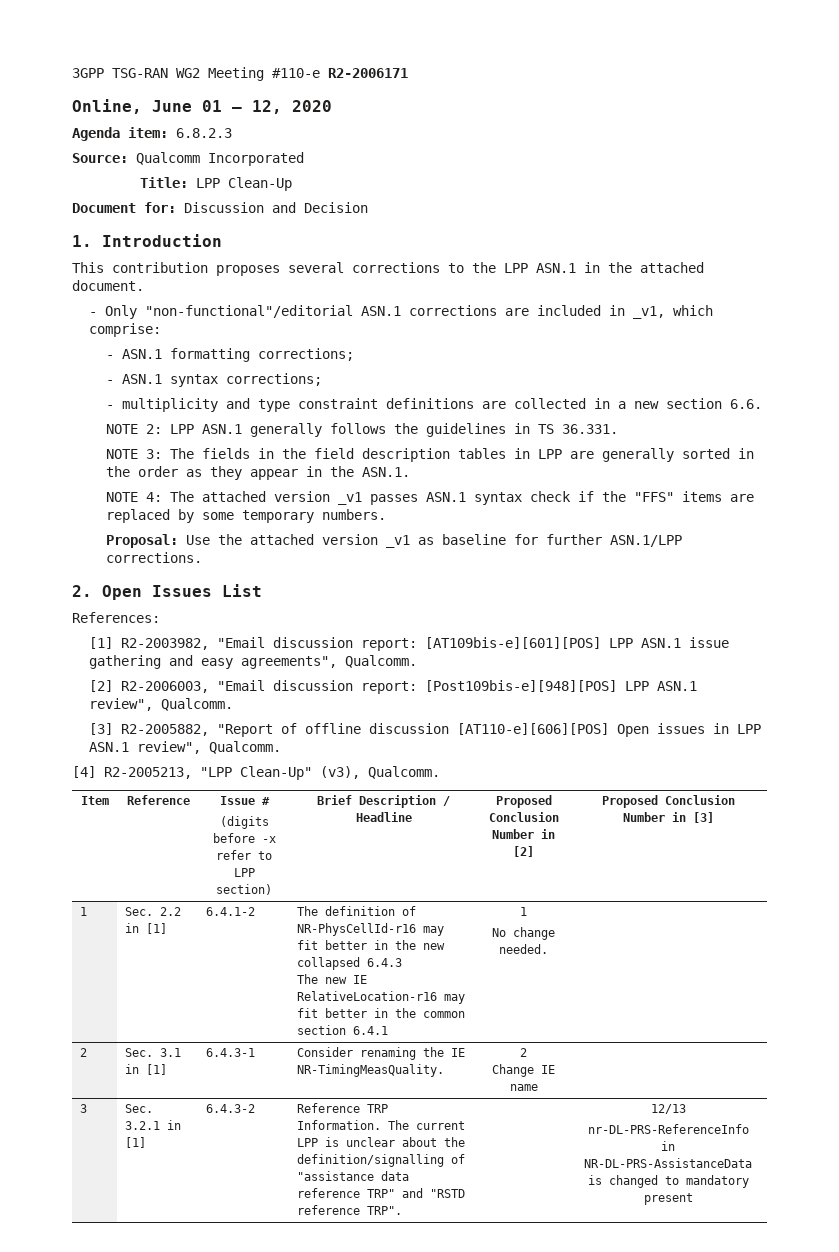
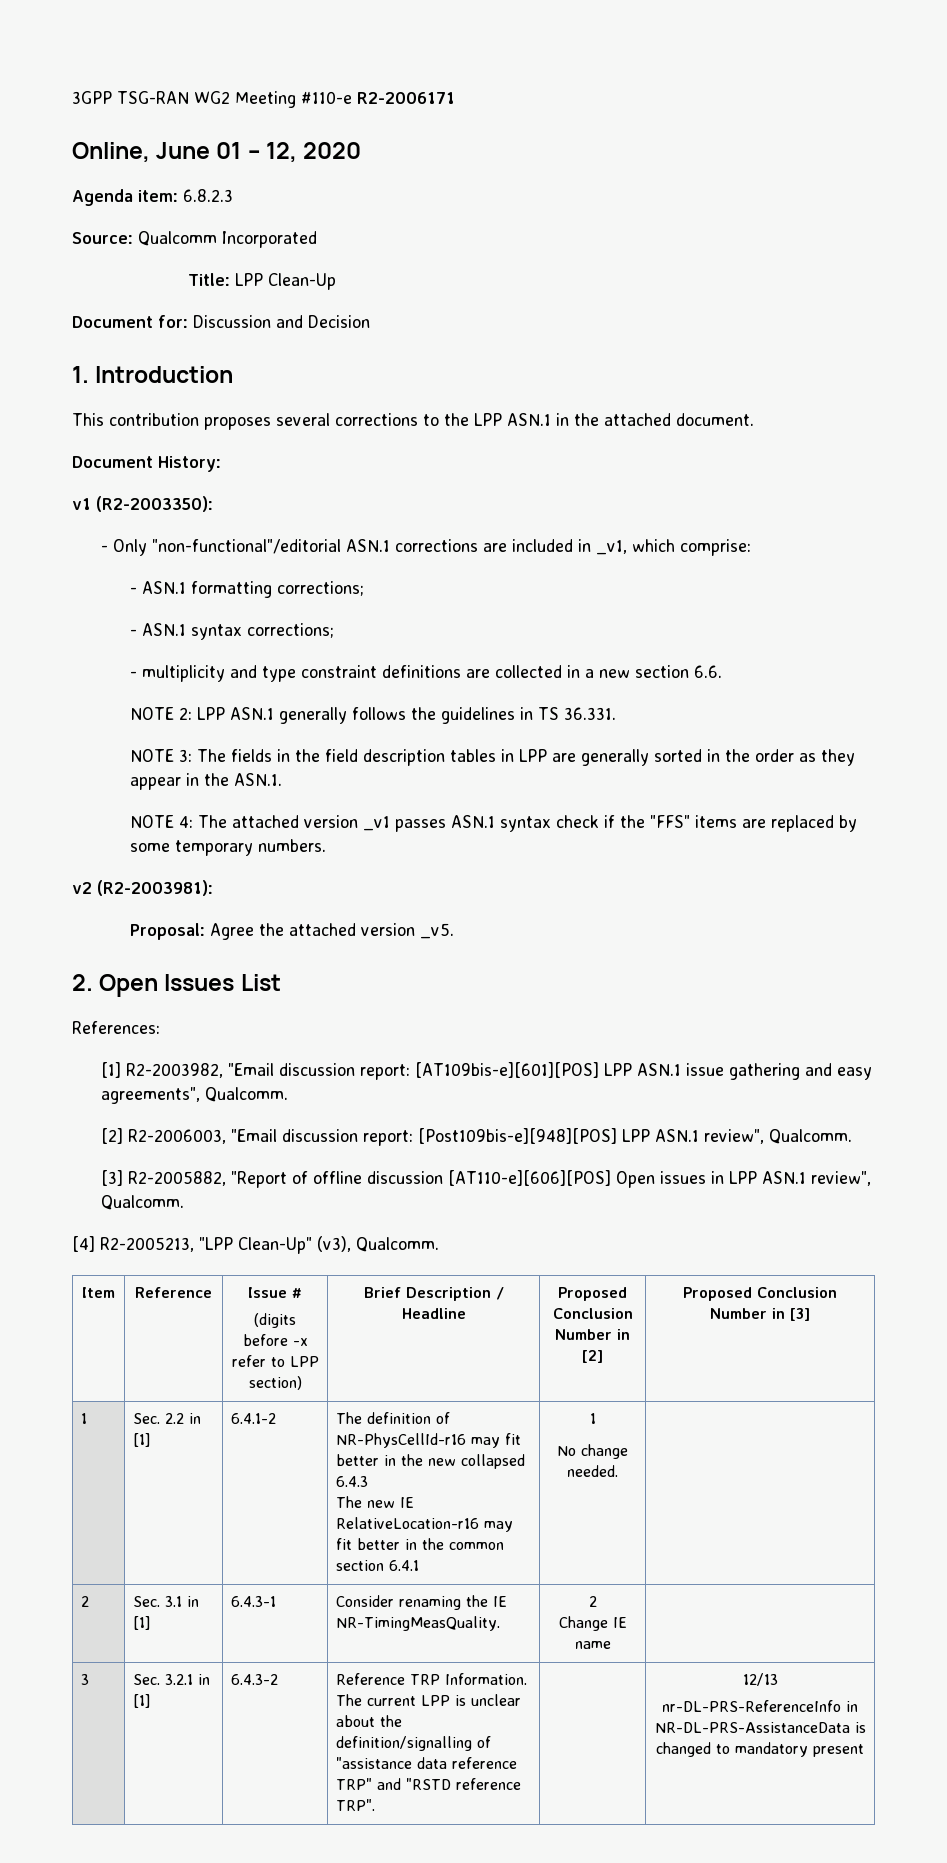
(144, 285) none -> [72,456,221,472] [72,496,213,512] // Document History: // v1 (R2-2003350):
(387, 514) none -> [72,880,213,896] // v2 (R2-2003981):
[186,535,211,545] Use -> [209,923,254,940] Agree
[386,534,683,548] [106,552,203,563] _v1 as baseline for further ASN.1/LPP corrections. -> [419,923,454,939] _v5.

